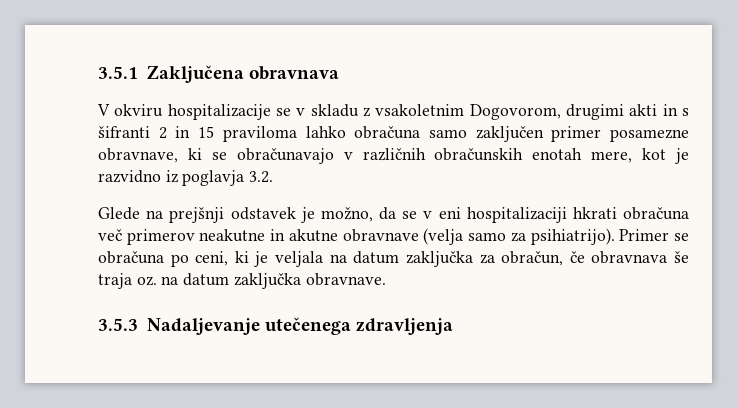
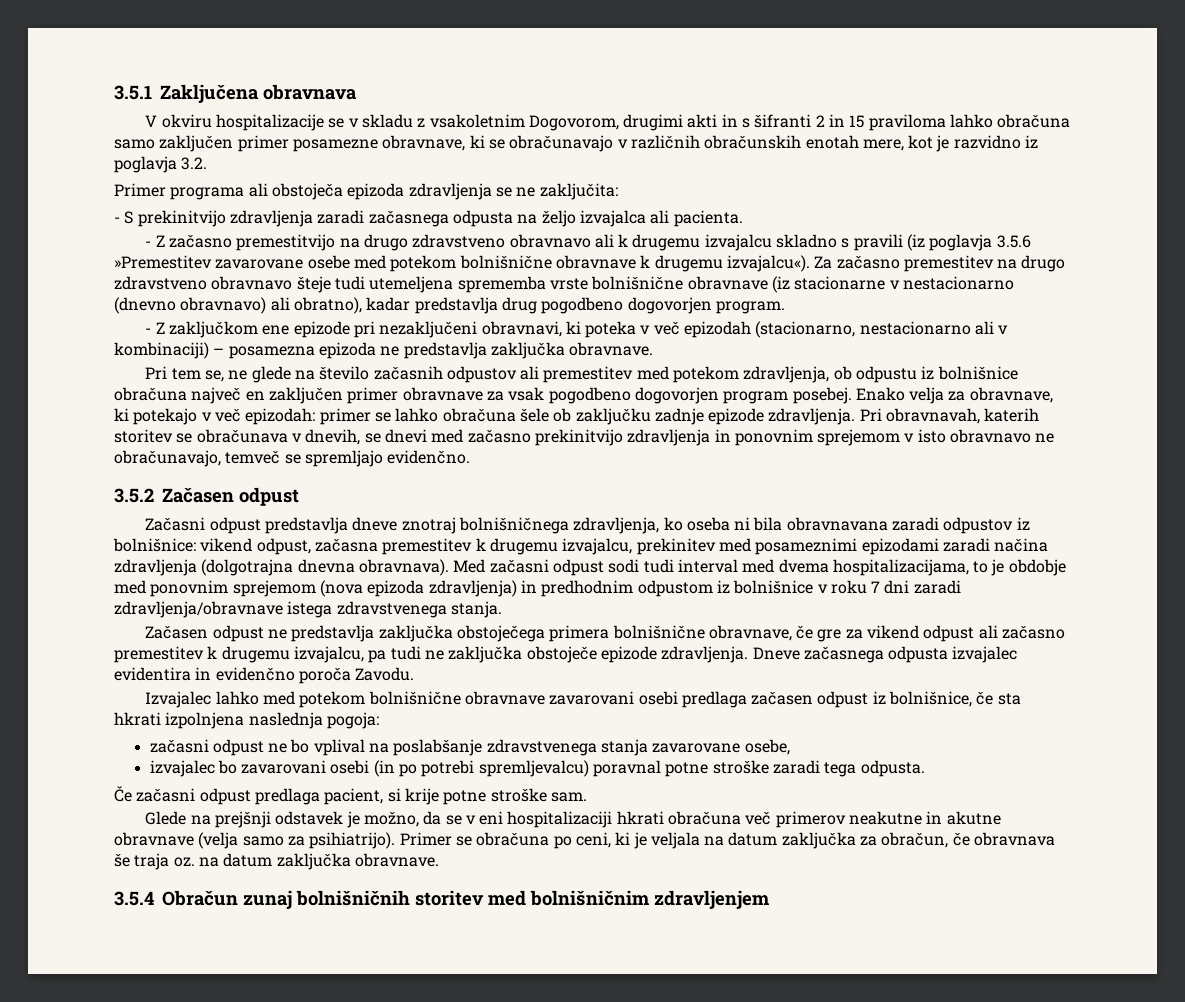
(274, 177) none -> [114,183,618,200] [114,210,743,227] [145,234,1031,251] [114,255,1066,272] [114,276,1014,293] [114,297,785,314] [145,321,1009,338] [114,342,654,359] [145,366,1018,383] [114,387,1053,404] [114,408,1040,425] [114,429,1055,446] [114,450,471,467] [114,487,299,506] [145,517,1030,534] [113,538,1049,555] [114,559,1066,576] [114,580,961,597] [114,601,502,618] [145,625,1066,642] [114,646,1018,663] [114,667,415,684] [145,691,1021,708] [114,712,379,729] [149,739,790,756] [149,760,925,777] [114,786,587,805] // Primer programa ali obstoječa epizoda zdravljenja se ne zaključita: // - S prekinitvijo zdravljenja zaradi začasnega odpusta na željo izvajalca ali pacienta. // - Z začasno premestitvijo na drugo zdravstveno obravnavo ali k drugemu izvajalcu skladno s pravili (iz poglavja 3.5.6 »Premestitev zavarovane osebe med potekom bolnišnične obravnave k drugemu izvajalcu«). Za začasno premestitev na drugo zdravstveno obravnavo šteje tudi utemeljena sprememba vrste bolnišnične obravnave (iz stacionarne v nestacionarno (dnevno obravnavo) ali obratno), kadar predstavlja drug pogodbeno dogovorjen program. // - Z zaključkom ene epizode pri nezaključeni obravnavi, ki poteka v več epizodah (stacionarno, nestacionarno ali v kombinaciji) – posamezna epizoda ne predstavlja zaključka obravnave. // Pri tem se, ne glede na število začasnih odpustov ali premestitev med potekom zdravljenja, ob odpustu iz bolnišnice obračuna največ en zaključen primer obravnave za vsak pogodbeno dogovorjen program posebej. Enako velja za obravnave, ki potekajo v več epizodah: primer se lahko obračuna šele ob zaključku zadnje epizode zdravljenja. Pri obravnavah, katerih storitev se obračunava v dnevih, se dnevi med začasno prekinitvijo zdravljenja in ponovnim sprejemom v isto obravnavo ne obračunavajo, temveč se spremljajo evidenčno. // 3.5.2 Začasen odpust // Začasni odpust predstavlja dneve znotraj bolnišničnega zdravljenja, ko oseba ni bila obravnavana zaradi odpustov iz bolnišnice: vikend odpust, začasna premestitev k drugemu izvajalcu, prekinitev med posameznimi epizodami zaradi načina zdravljenja (dolgotrajna dnevna obravnava). Med začasni odpust sodi tudi interval med dvema hospitalizacijama, to je obdobje med ponovnim sprejemom (nova epizoda zdravljenja) in predhodnim odpustom iz bolnišnice v roku 7 dni zaradi zdravljenja/obravnave istega zdravstvenega stanja. // Začasen odpust ne predstavlja zaključka obstoječega primera bolnišnične obravnave, če gre za vikend odpust ali začasno premestitev k drugemu izvajalcu, pa tudi ne zaključka obstoječe epizode zdravljenja. Dneve začasnega odpusta izvajalec evidentira in evidenčno poroča Zavodu. // Izvajalec lahko med potekom bolnišnične obravnave zavarovani osebi predlaga začasen odpust iz bolnišnice, če sta hkrati izpolnjena naslednja pogoja: // začasni odpust ne bo vplival na poslabšanje zdravstvenega stanja zavarovane osebe, // izvajalec bo zavarovani osebi (in po potrebi spremljevalcu) poravnal potne stroške zaradi tega odpusta. // Če začasni odpust predlaga pacient, si krije potne stroške sam.
[98,317,454,335] 3.5.3 Nadaljevanje utečenega zdravljenja -> [114,890,769,909] 3.5.4 Obračun zunaj bolnišničnih storitev med bolnišničnim zdravljenjem

